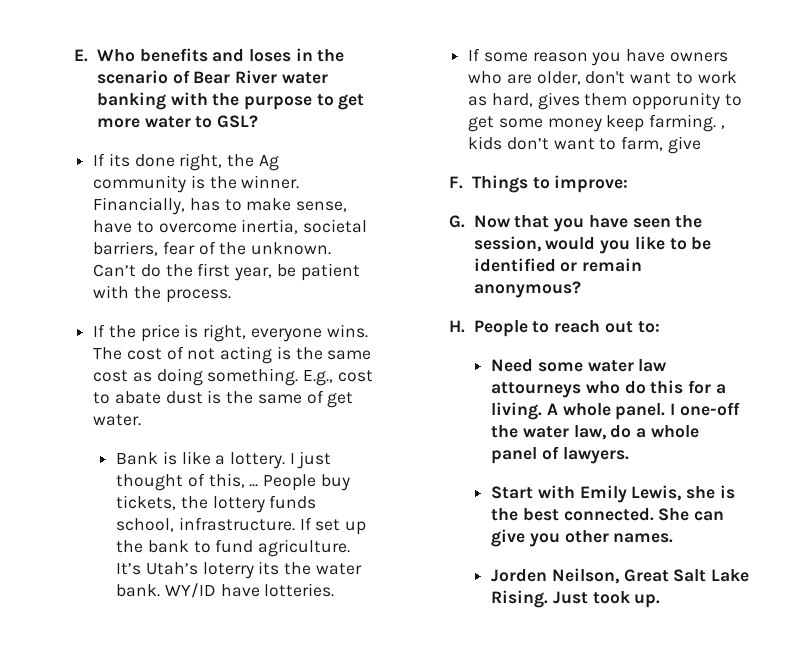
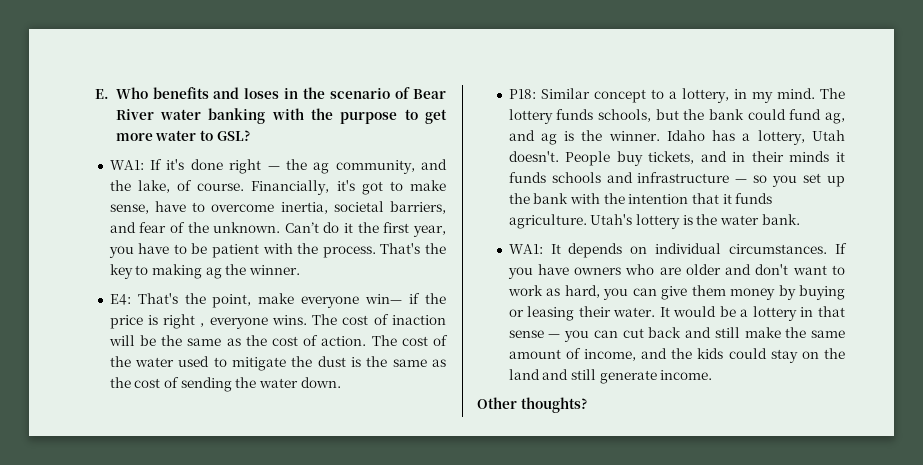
[93,153,279,171] [93,175,300,193] [93,197,220,215] If its done right, the Ag community is the winner. Financially, has -> [109,159,447,174] [109,180,383,195] WA1: If it's done right — the ag community, and the lake, of course. Financially, it's got
(159, 248) none -> [109,222,136,233] and
(161, 270) none -> [344,223,354,233] it
(273, 274) none -> [108,243,187,258] you have to
[93,324,106,337] // If -> [380,243,446,254] [109,264,300,279] [109,293,421,308] That's the key to making ag the winner. // E4: That's the point, make everyone win— if
[203,324,247,342] right, -> [163,314,205,329] right ,
[187,346,372,364] [93,368,373,386] [93,390,354,408] [93,414,142,426] [116,451,332,469] [116,473,350,491] [116,495,317,513] [116,517,366,535] [116,539,350,557] [116,561,362,579] [116,583,335,598] [468,48,588,62] not acting is the same cost as doing something. E.g., cost to abate dust is the same of get water. // Bank is like a lottery. I just thought of this, ... People buy tickets, the lottery funds school, infrastructure. If set up the bank to fund agriculture. It’s Utah’s loterry its the water bank. WY/ID have lotteries. // If some reason -> [392,315,446,325] [108,335,448,346] [109,356,447,371] [109,377,341,392] [508,88,845,103] [508,109,845,124] [508,130,845,145] [508,151,845,166] [508,172,845,187] [508,193,773,204] [508,214,800,229] [508,243,847,258] inaction will be the same as the cost of action. The cost of the water used to mitigate the dust is the same as the cost of sending the water down. // P18: Similar concept to a lottery, in my mind. The lottery funds schools, but the bank could fund ag, and ag is the winner. Idaho has a lottery, Utah doesn't. People buy tickets, and in their minds it funds schools and infrastructure — so you set up the bank with the intention that it funds agriculture. Utah's lottery is the water bank. // WA1: It depends on individual circumstances. If
[536,71,581,85] older, -> [685,264,752,275] older and
[537,92,742,110] [468,114,725,132] [468,136,701,154] [448,175,629,193] [448,215,703,232] [473,236,712,254] [473,258,643,272] [473,281,581,298] [448,320,660,337] [491,359,667,372] [491,380,726,398] [491,402,740,420] [491,425,699,440] [491,446,629,464] [491,485,735,503] [491,508,724,521] [491,529,674,547] [491,568,749,584] [491,590,661,608] gives them opporunity to get some money keep farming. , kids don’t want to farm, give // F. Things to improve: // G. Now that you have seen the session, would you like to be identified or remain anonymous? // H. People to reach out to: // Need some water law attourneys who do this for a living. A whole panel. I one-off the water law, do a whole panel of lawyers. // Start with Emily Lewis, she is the best connected. She can give you other names. // Jorden Neilson, Great Salt Lake Rising. Just took up. -> [603,285,845,300] [508,306,845,321] [508,327,845,342] [508,348,845,363] [508,369,713,384] [477,397,587,413] you can give them money by buying or leasing their water. It would be a lottery in that sense — you can cut back and still make the same amount of income, and the kids could stay on the land and still generate income. // Other thoughts?

